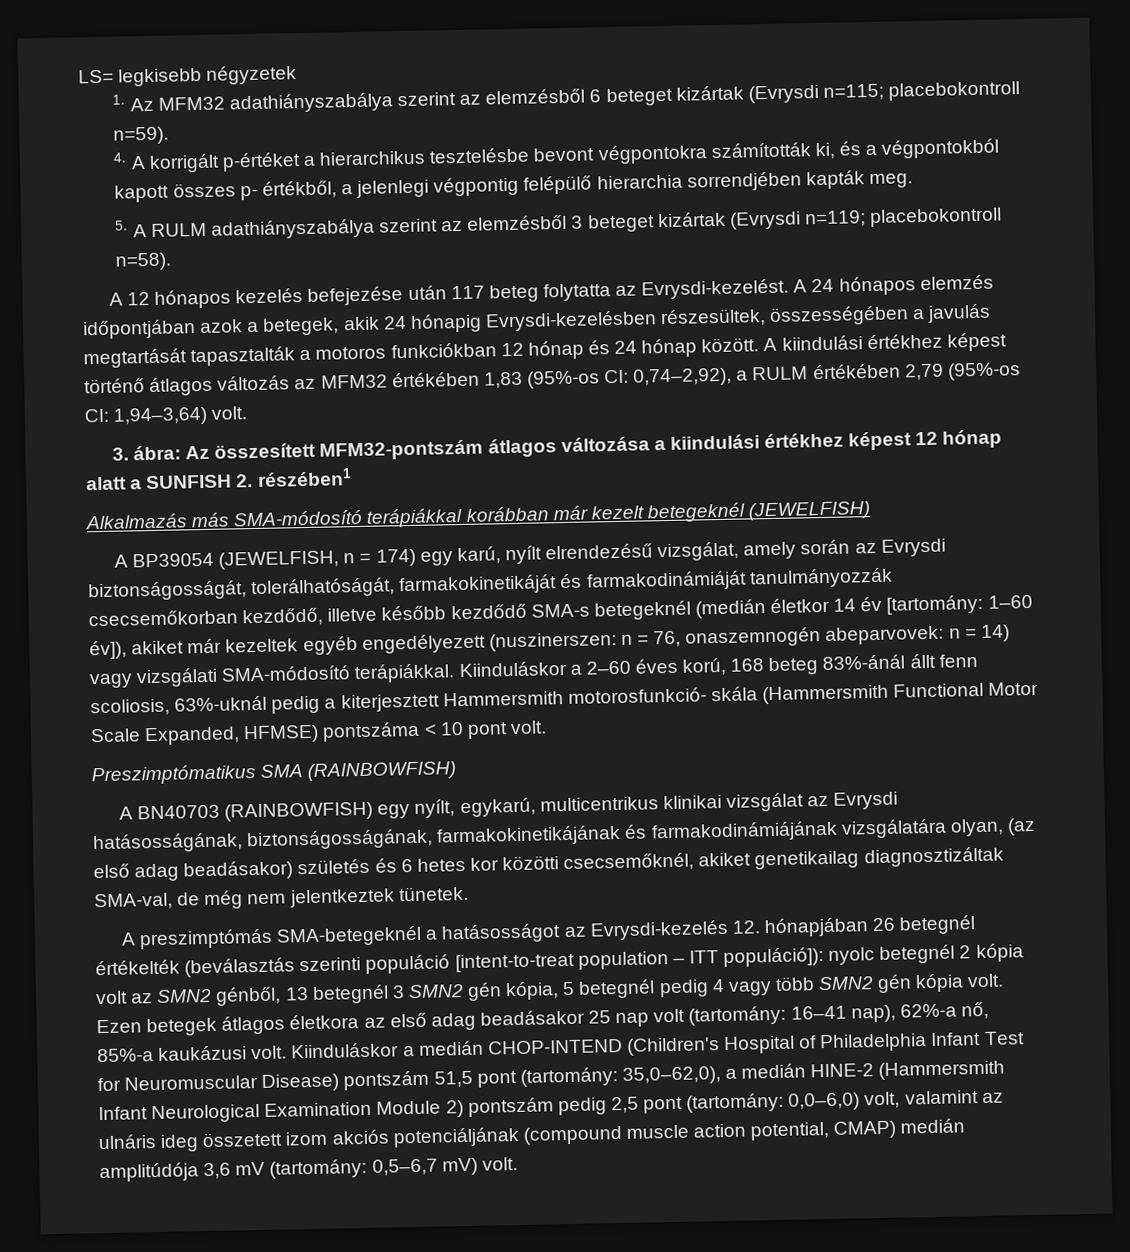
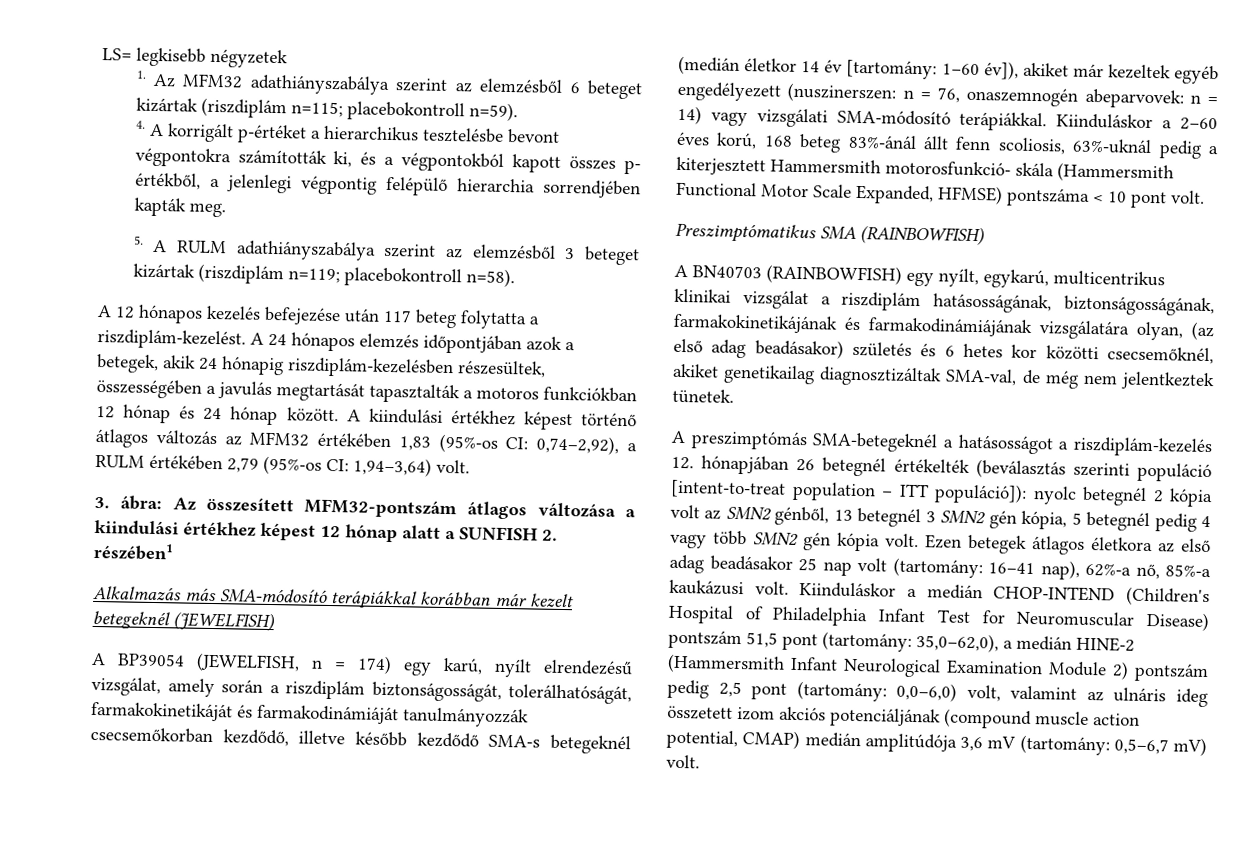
[747,84,819,104] (Evrysdi -> [200,97,287,119] (riszdiplám
[729,211,801,230] (Evrysdi -> [197,263,284,285] (riszdiplám
[615,278,790,300] az Evrysdi-kezelést. -> [529,316,539,325] [97,329,246,350] a riszdiplám-kezelést.
[484,310,657,332] Evrysdi-kezelésben -> [287,357,454,379] riszdiplám-kezelésben
[854,538,946,557] az Evrysdi -> [269,680,365,700] a riszdiplám
[807,791,899,810] az Evrysdi -> [820,291,922,312] a riszdiplám
[563,919,729,941] az Evrysdi-kezelés -> [1058,436,1212,458] a riszdiplám-kezelés

